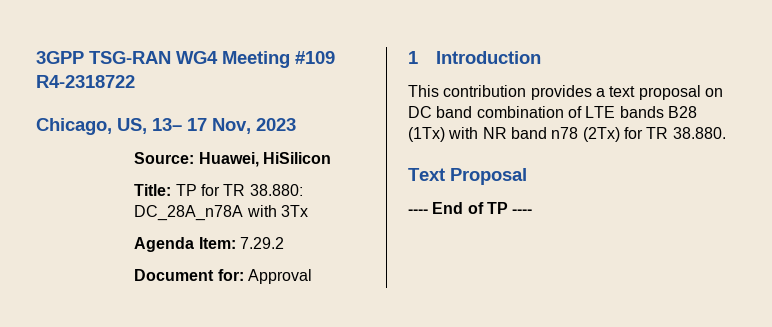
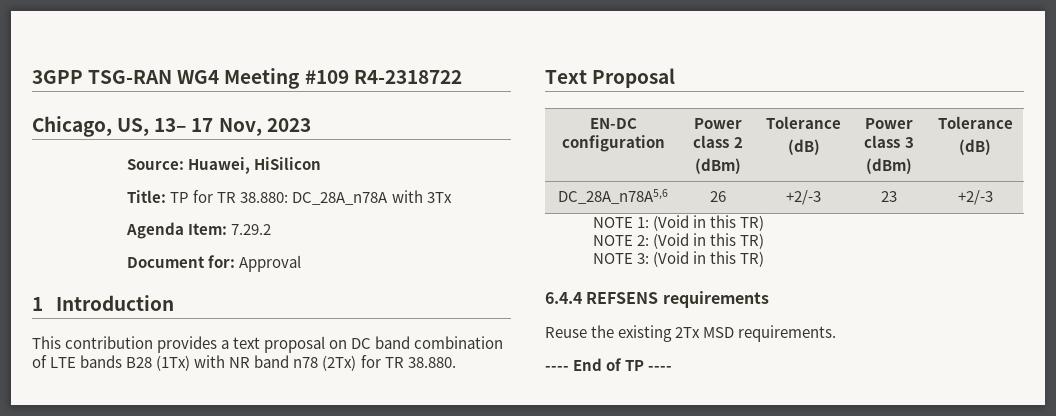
(527, 176) none -> [589,118,637,129] [561,135,665,152] [694,118,742,129] [693,135,743,148] [695,158,741,174] [766,116,841,129] [787,139,820,155] [865,118,913,129] [864,135,914,148] [866,158,912,174] [937,116,1013,129] [959,139,991,155] [558,189,668,204] [710,191,726,202] [786,190,821,205] [881,191,897,202] [957,190,993,205] [592,215,764,231] [592,233,764,249] [592,251,764,267] [545,291,769,308] [545,325,837,342] // EN-DC configuration | Power class 2 // (dBm) | Tolerance // (dB) | Power class 3 // (dBm) | Tolerance // (dB) // DC_28A_n78A5,6 | 26 | +2/-3 | 23 | +2/-3 // NOTE 1: (Void in this TR) // NOTE 2: (Void in this TR) // NOTE 3: (Void in this TR) // 6.4.4 REFSENS requirements // Reuse the existing 2Tx MSD requirements.

